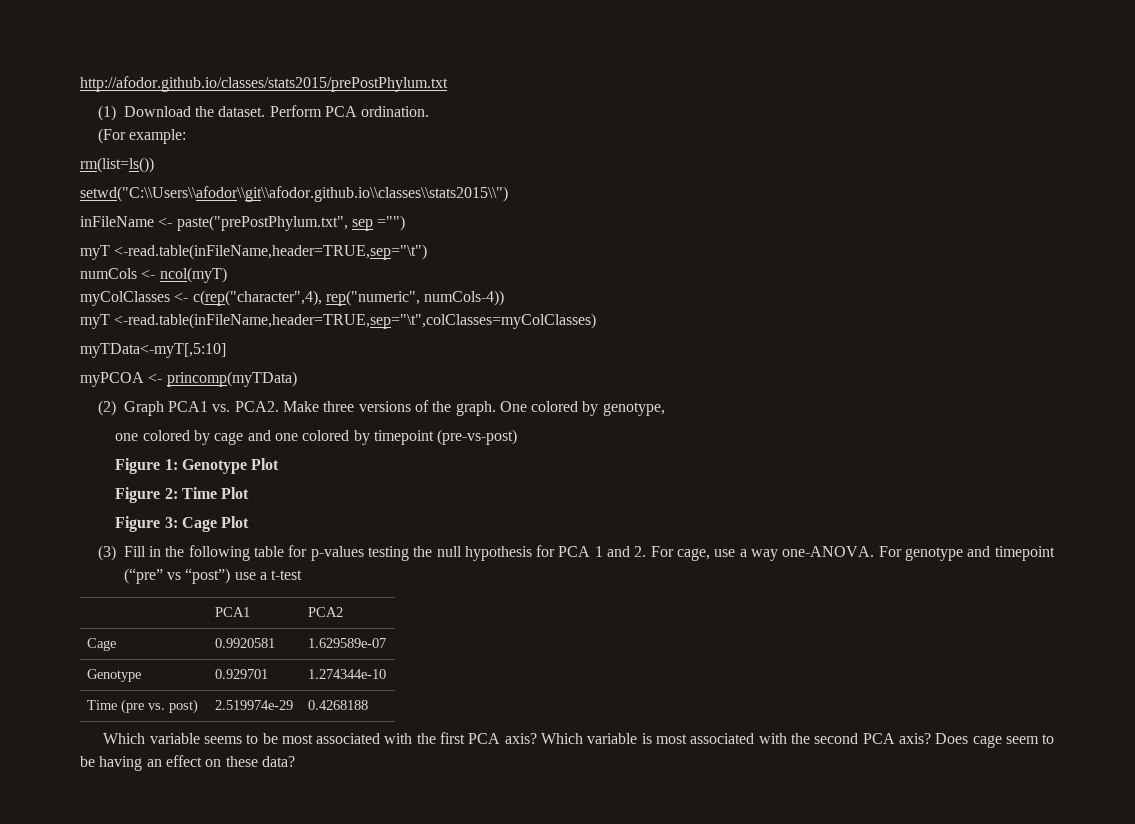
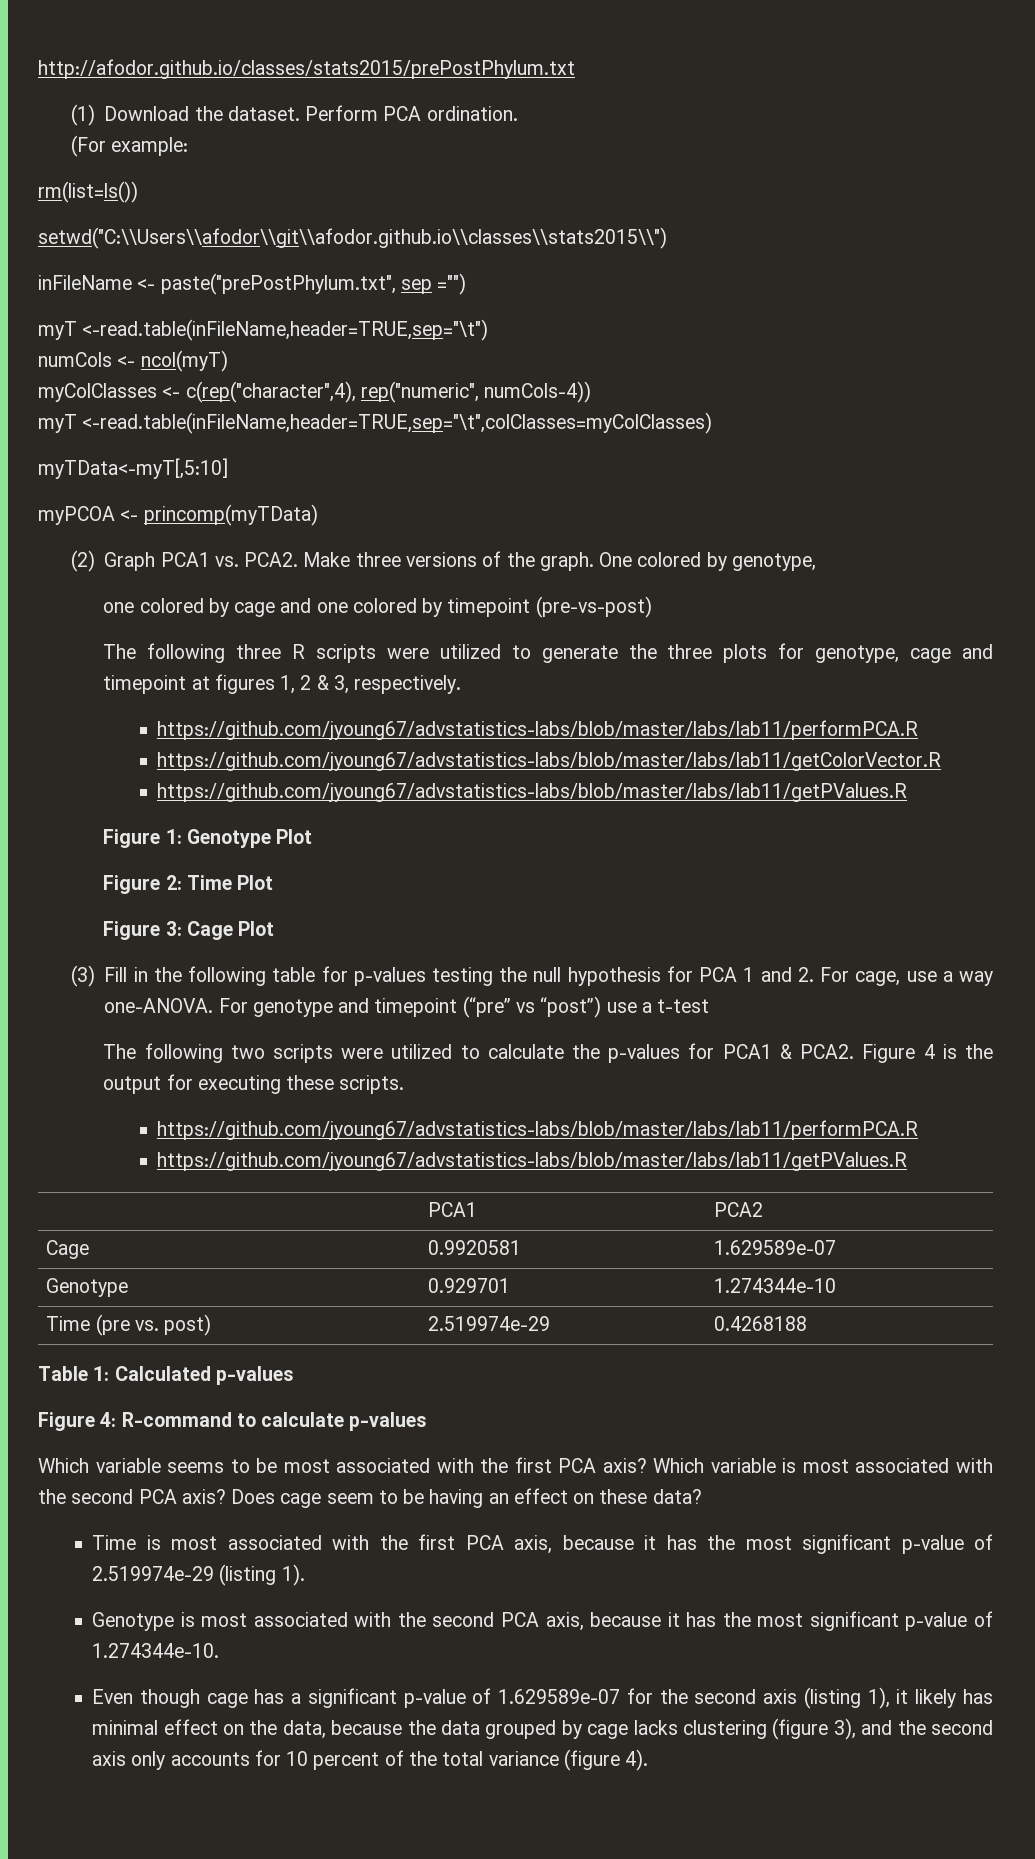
(518, 437) none -> [103,643,993,663] [103,674,462,694] [157,720,919,740] [157,752,942,771] [157,783,908,802] // The following three R scripts were utilized to generate the three plots for genotype, cage and timepoint at figures 1, 2 & 3, respectively. // https://github.com/jyoung67/advstatistics-labs/blob/master/labs/lab11/performPCA.R // https://github.com/jyoung67/advstatistics-labs/blob/master/labs/lab11/getColorVector.R // https://github.com/jyoung67/advstatistics-labs/blob/master/labs/lab11/getPValues.R
(303, 575) none -> [103,1043,993,1063] [103,1074,405,1094] [157,1120,919,1140] [157,1152,908,1171] // The following two scripts were utilized to calculate the p-values for PCA1 & PCA2. Figure 4 is the output for executing these scripts. // https://github.com/jyoung67/advstatistics-labs/blob/master/labs/lab11/performPCA.R // https://github.com/jyoung67/advstatistics-labs/blob/master/labs/lab11/getPValues.R
(368, 705) none -> [38,1366,293,1385] [38,1412,427,1431] // Table 1: Calculated p-values // Figure 4: R-command to calculate p-values
(295, 761) none -> [92,1534,993,1554] [92,1564,305,1586] [92,1611,993,1631] [92,1643,220,1658] [92,1687,994,1709] [92,1718,993,1740] [92,1749,649,1771] // Time is most associated with the first PCA axis, because it has the most significant p-value of 2.519974e-29 (listing 1). // Genotype is most associated with the second PCA axis, because it has the most significant p-value of 1.274344e-10. // Even though cage has a significant p-value of 1.629589e-07 for the second axis (listing 1), it likely has minimal effect on the data, because the data grouped by cage lacks clustering (figure 3), and the second axis only accounts for 10 percent of the total variance (figure 4).

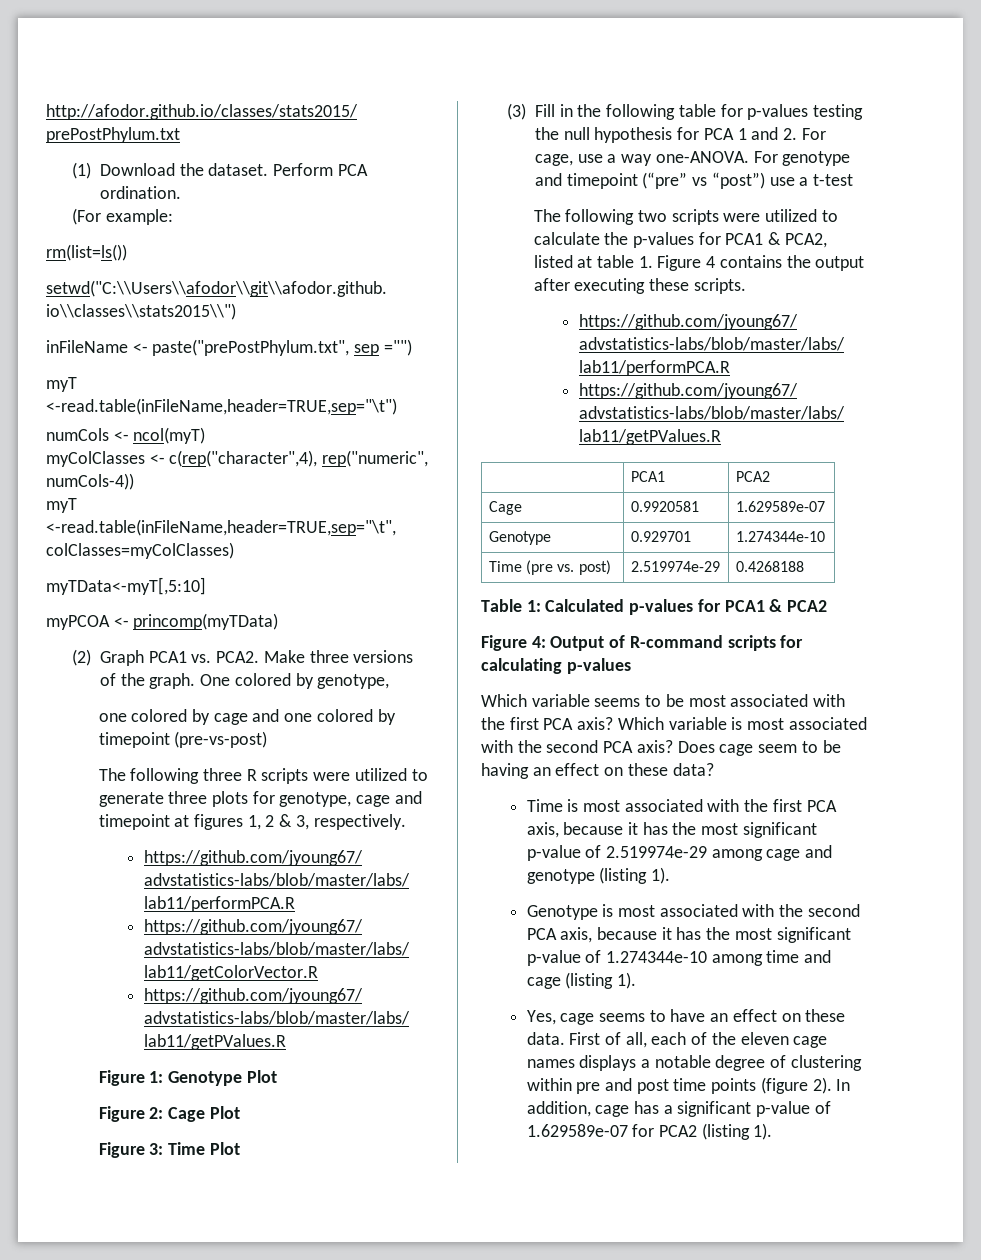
[628,644,657,659] the -> (164, 799) none
[186,875,232,890] Time -> [167,1107,205,1122] Cage
[186,921,233,940] Cage -> [167,1142,205,1155] Time
[800,1044,855,1059] PCA2. -> [784,233,827,248] [533,255,653,268] PCA2, listed at table 1.
[942,1044,957,1059] is -> [719,255,782,268] contains
[166,1074,193,1090] for -> [533,278,570,291] after
[38,1412,345,1431] // Figure 4: R-command to calculate -> [697,599,828,612] [481,635,804,651] [481,658,562,674] for PCA1 & PCA2 // Figure 4: Output of R-command scripts for calculating
(215, 1573) none -> [711,845,833,861] [526,869,595,884] among cage and genotype
[92,1643,220,1658] [92,1689,200,1708] 1.274344e-10. // Even though -> [605,950,832,966] [526,972,636,989] [526,1009,846,1025] [526,1032,828,1048] [526,1055,862,1071] [526,1077,851,1094] [526,1101,591,1117] 1.274344e-10 among time and cage (listing 1). // Yes, cage seems to have an effect on these data. First of all, each of the eleven cage names displays a notable degree of clustering within pre and post time points (figure 2). In addition,
[659,1687,994,1709] [92,1718,993,1740] [92,1749,649,1771] the second axis (listing 1), it likely has minimal effect on the data, because the data grouped by cage lacks clustering (figure 3), and the second axis only accounts for 10 percent of the total variance (figure 4). -> [658,1123,773,1140] PCA2 (listing 1).

